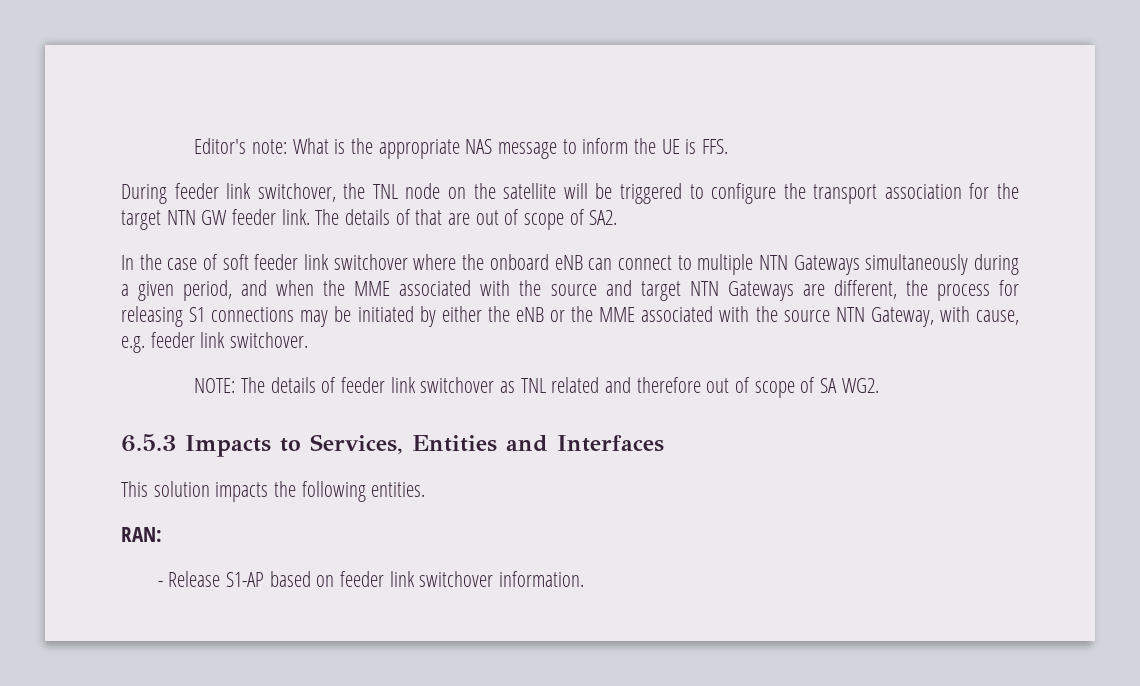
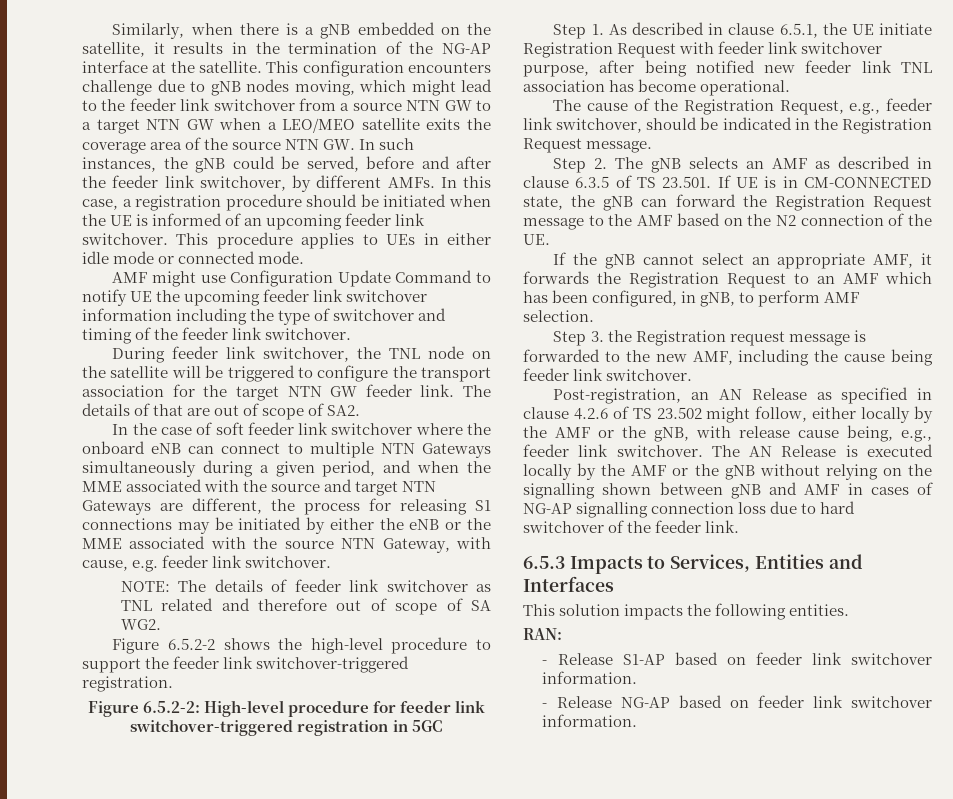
[194,138,729,159] Editor's note: What is the appropriate NAS message to inform the UE is FFS. -> [112,22,492,39] [82,41,491,57] [82,60,491,77] [82,79,492,96] [82,98,491,111] [82,118,491,134] [82,137,415,154] [82,156,491,173] [82,175,491,192] [82,194,491,211] [82,213,426,230] [82,232,492,249] [82,251,305,264] [112,270,491,287] [82,289,428,306] [82,308,447,325] [82,327,352,344] Similarly, when there is a gNB embedded on the satellite, it results in the termination of the NG-AP interface at the satellite. This configuration encounters challenge due to gNB nodes moving, which might lead to the feeder link switchover from a source NTN GW to a target NTN GW when a LEO/MEO satellite exits the coverage area of the source NTN GW. In such instances, the gNB could be served, before and after the feeder link switchover, by different AMFs. In this case, a registration procedure should be initiated when the UE is informed of an upcoming feeder link switchover. This procedure applies to UEs in either idle mode or connected mode. // AMF might use Configuration Update Command to notify UE the upcoming feeder link switchover information including the type of switchover and timing of the feeder link switchover.
(879, 385) none -> [112,637,491,654] [82,656,410,673] [82,676,173,692] [87,700,486,717] [130,719,443,736] [553,22,932,39] [523,41,883,58] [523,60,932,77] [523,79,791,96] [553,98,932,115] [523,117,932,134] [523,138,653,153] [553,156,932,173] [523,175,932,188] [523,194,932,211] [523,213,932,230] [523,234,550,245] [553,252,932,269] [523,271,932,288] [523,290,860,307] [523,310,594,322] [553,330,866,346] [523,349,933,366] [523,368,693,381] [553,387,932,404] [523,406,933,423] [523,425,932,442] [523,444,933,457] [523,463,932,480] [523,482,933,499] [523,501,856,518] [523,520,740,533] // Figure 6.5.2-2 shows the high-level procedure to support the feeder link switchover-triggered registration. // Figure 6.5.2-2: High-level procedure for feeder link switchover-triggered registration in 5GC // Step 1. As described in clause 6.5.1, the UE initiate Registration Request with feeder link switchover purpose, after being notified new feeder link TNL association has become operational. // The cause of the Registration Request, e.g., feeder link switchover, should be indicated in the Registration Request message. // Step 2. The gNB selects an AMF as described in clause 6.3.5 of TS 23.501. If UE is in CM-CONNECTED state, the gNB can forward the Registration Request message to the AMF based on the N2 connection of the UE. // If the gNB cannot select an appropriate AMF, it forwards the Registration Request to an AMF which has been configured, in gNB, to perform AMF selection. // Step 3. the Registration request message is forwarded to the new AMF, including the cause being feeder link switchover. // Post-registration, an AN Release as specified in clause 4.2.6 of TS 23.502 might follow, either locally by the AMF or the gNB, with release cause being, e.g., feeder link switchover. The AN Release is executed locally by the AMF or the gNB without relying on the signalling shown between gNB and AMF in cases of NG-AP signalling connection loss due to hard switchover of the feeder link.
(585, 579) none -> [542,695,932,708] [542,714,638,727] // - Release NG-AP based on feeder link switchover information.

